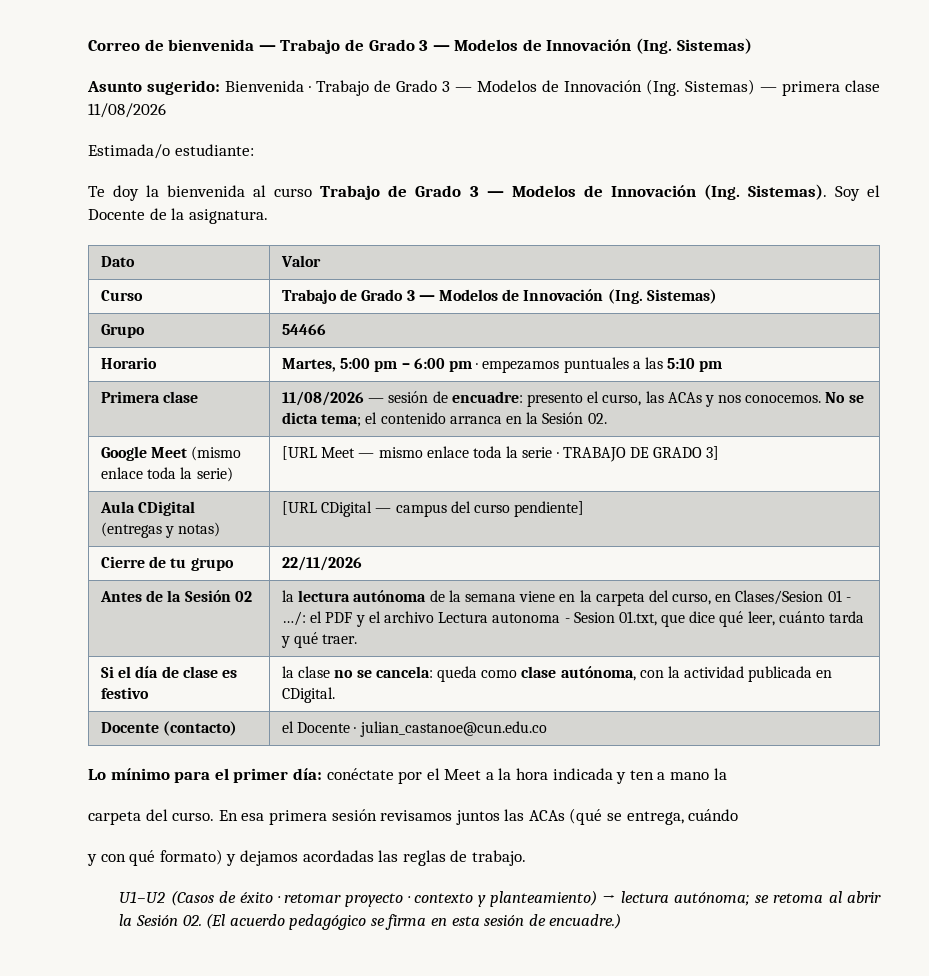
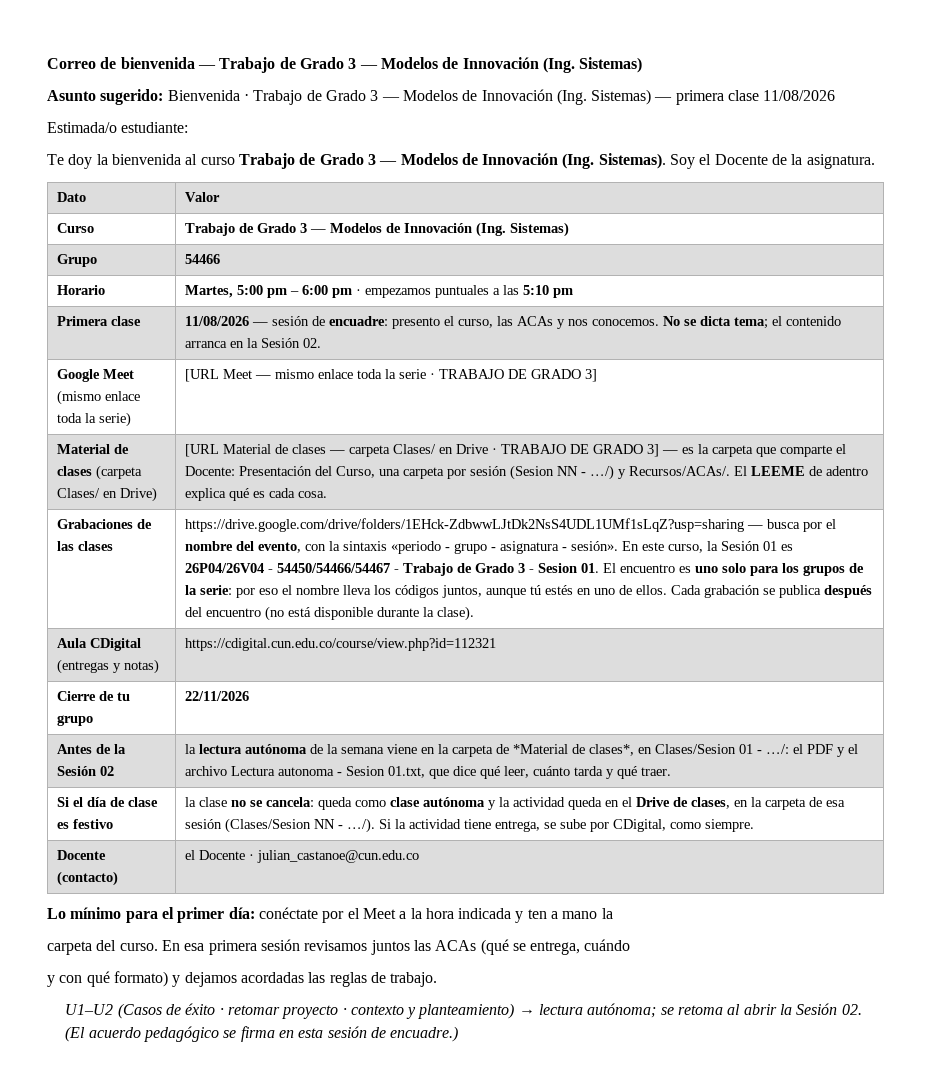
(720, 453) none -> [57,444,130,454] [57,465,143,480] [57,487,158,502] [185,444,847,457] [185,465,869,480] [185,488,328,501] [57,519,153,529] [57,541,114,551] [185,518,837,532] [185,541,794,554] [185,563,865,576] [185,585,873,598] [185,606,475,621] // Material de clases (carpeta Clases/ en Drive) | [URL Material de clases — carpeta Clases/ en Drive · TRABAJO DE GRADO 3] — es la carpeta que comparte el Docente: Presentación del Curso, una carpeta por sesión (Sesion NN - …/) y Recursos/ACAs/. El LEEME de adentro explica qué es cada cosa. // Grabaciones de las clases | https://drive.google.com/drive/folders/1EHck-ZdbwwLJtDk2NsS4UDL1UMf1sLqZ?usp=sharing — busca por el nombre del evento, con la sintaxis «periodo - grupo - asignatura - sesión». En este curso, la Sesión 01 es 26P04/26V04 - 54450/54466/54467 - Trabajo de Grado 3 - Sesion 01. El encuentro es uno solo para los grupos de la serie: por eso el nombre lleva los códigos juntos, aunque tú estés en uno de ellos. Cada grabación se publica después del encuentro (no está disponible durante la clase).
[282,501,585,517] [URL CDigital — campus del curso pendiente] -> [185,638,497,651] https://cdigital.cun.edu.co/course/view.php?id=112321
[648,590,712,605] del curso, -> [496,744,635,756] de *Material de clases*,
[560,666,833,682] [282,687,336,703] autónoma, con la actividad publicada en CDigital. -> [423,797,846,810] [185,818,755,833] autónoma y la actividad queda en el Drive de clases, en la carpeta de esa sesión (Clases/Sesion NN - …/). Si la actividad tiene entrega, se sube por CDigital, como siempre.

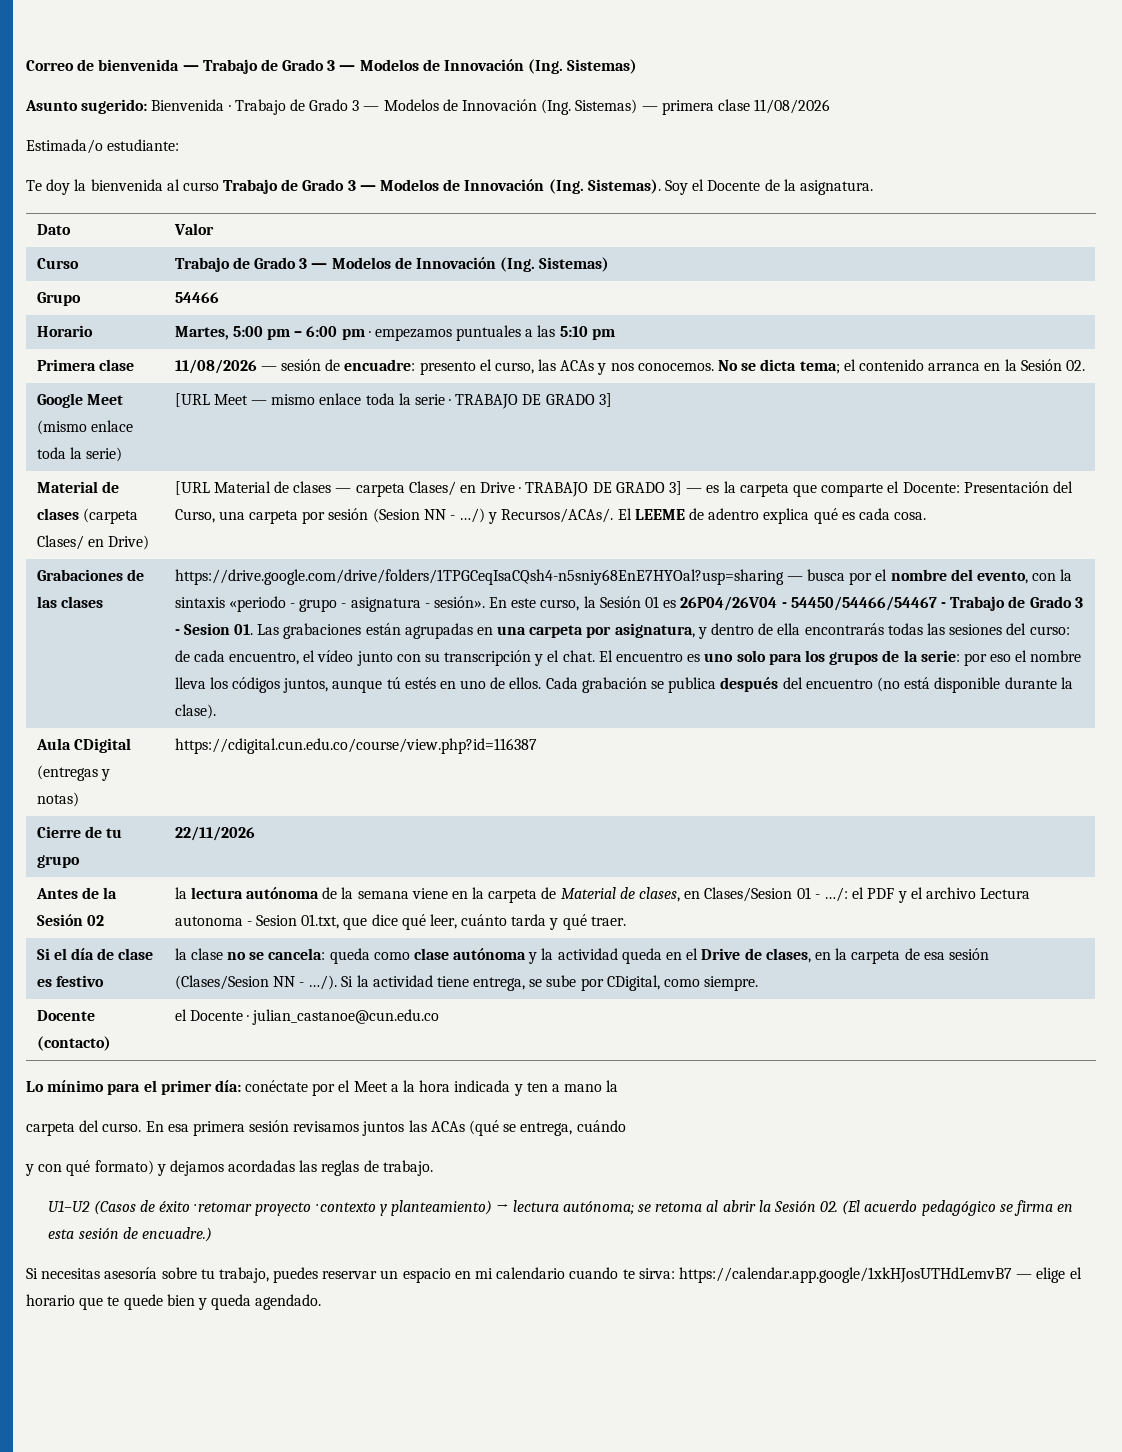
[185,518,745,532] https://drive.google.com/drive/folders/1EHck-ZdbwwLJtDk2NsS4UDL1UMf1sLqZ?usp=sharing -> [174,569,784,585] https://drive.google.com/drive/folders/1TPGCeqIsaCQsh4-n5sniy68EnE7HYOal?usp=sharing
(600, 568) none -> [257,623,1070,639] [174,650,595,666] Las grabaciones están agrupadas en una carpeta por asignatura, y dentro de ella encontrarás todas las sesiones del curso: de cada encuentro, el vídeo junto con su transcripción y el chat.
[185,638,497,651] https://cdigital.cun.edu.co/course/view.php?id=112321 -> [174,738,537,754] https://cdigital.cun.edu.co/course/view.php?id=116387
[513,744,635,756] *Material de clases*, -> [560,887,681,902] Material de clases,
(459, 1034) none -> [26,1267,1082,1283] [26,1294,322,1310] // Si necesitas asesoría sobre tu trabajo, puedes reservar un espacio en mi calendario cuando te sirva: https://calendar.app.google/1xkHJosUTHdLemvB7 — elige el horario que te quede bien y queda agendado.

